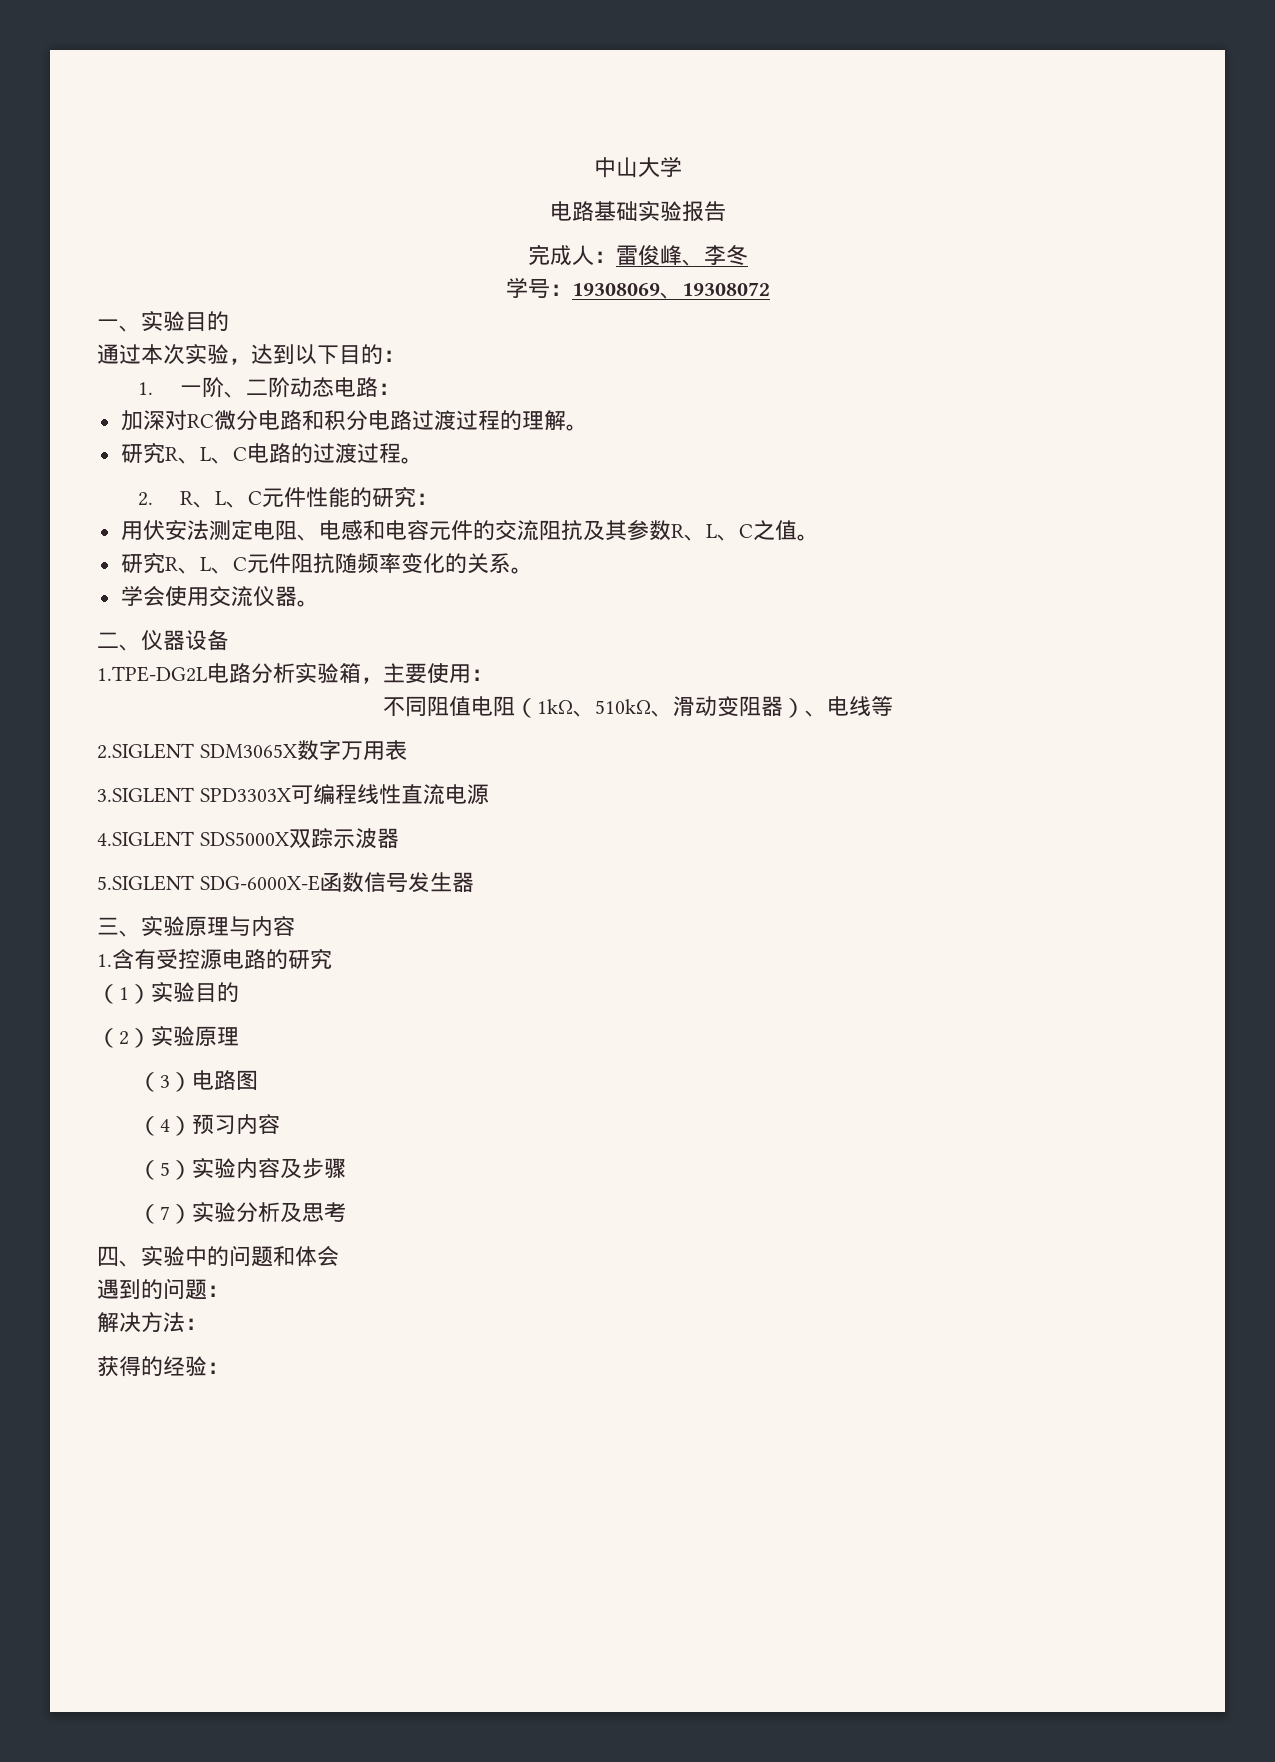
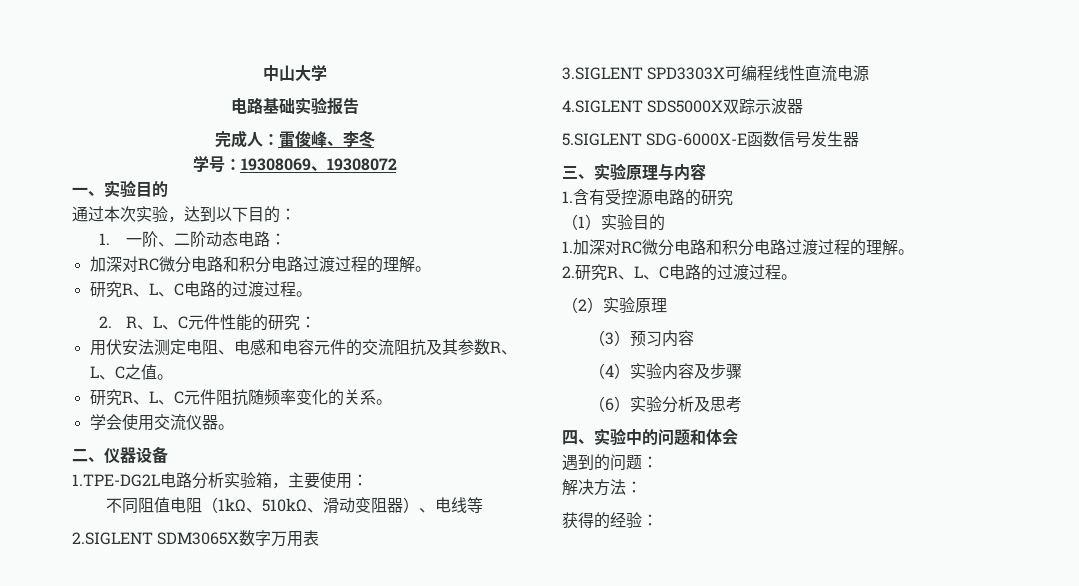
(239, 992) none -> [562,239,914,256] [562,264,797,281] // 1.加深对RC微分电路和积分电路过渡过程的理解。 // 2.研究R、L、C电路的过渡过程。
[192,1070,259,1090] [138,1116,193,1136] 电路图 // （4） -> (630, 338) none
[160,1162,171,1176] 5 -> [604,365,614,377] 4
[160,1206,171,1220] 7 -> [604,398,614,411] 6

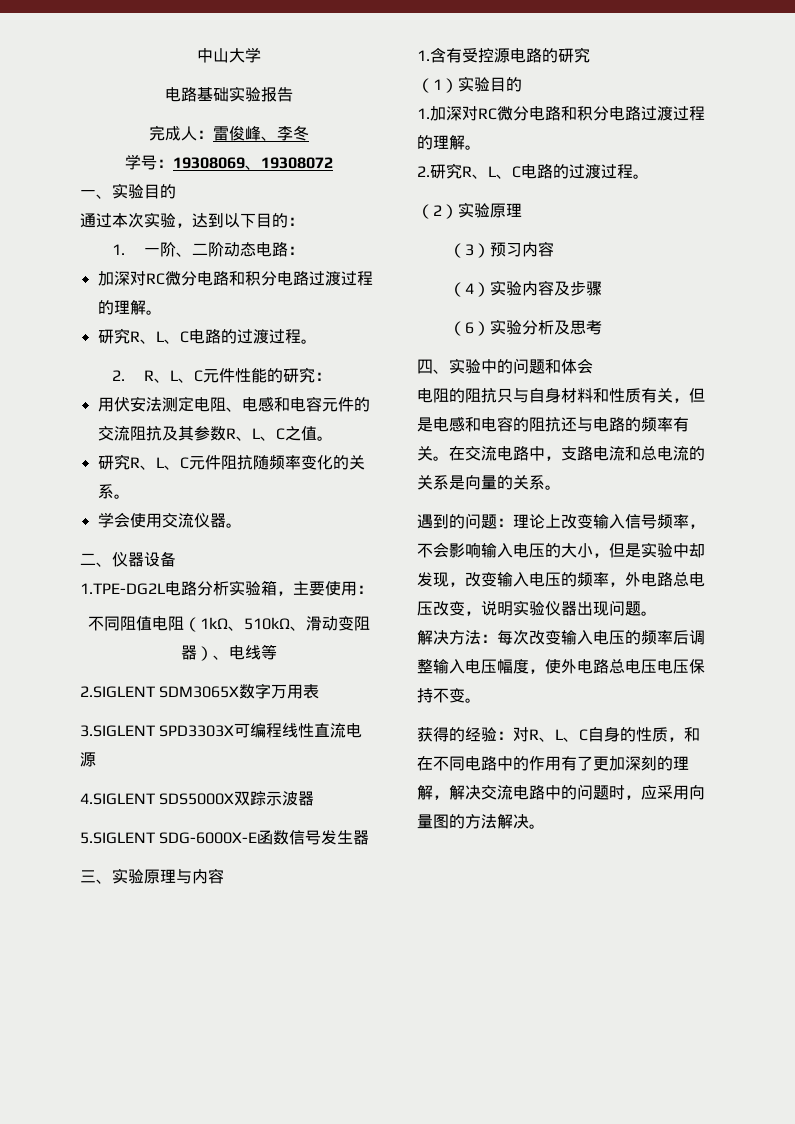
[562,454,658,471] [562,479,642,496] [562,512,658,529] 遇到的问题： // 解决方法： // 获得的经验： -> [417,387,705,403] [417,416,689,432] [417,446,705,461] [417,475,561,490] [417,513,705,529] [417,542,705,558] [417,572,705,587] [417,600,657,616] [417,629,705,645] [417,659,705,674] [417,688,481,703] [417,726,700,742] [417,756,689,771] [417,784,705,800] [417,814,545,829] 电阻的阻抗只与自身材料和性质有关，但是电感和电容的阻抗还与电路的频率有关。在交流电路中，支路电流和总电流的关系是向量的关系。 // 遇到的问题：理论上改变输入信号频率，不会影响输入电压的大小，但是实验中却发现，改变输入电压的频率，外电路总电压改变，说明实验仪器出现问题。 // 解决方法：每次改变输入电压的频率后调整输入电压幅度，使外电路总电压电压保持不变。 // 获得的经验：对R、L、C自身的性质，和在不同电路中的作用有了更加深刻的理解，解决交流电路中的问题时，应采用向量图的方法解决。

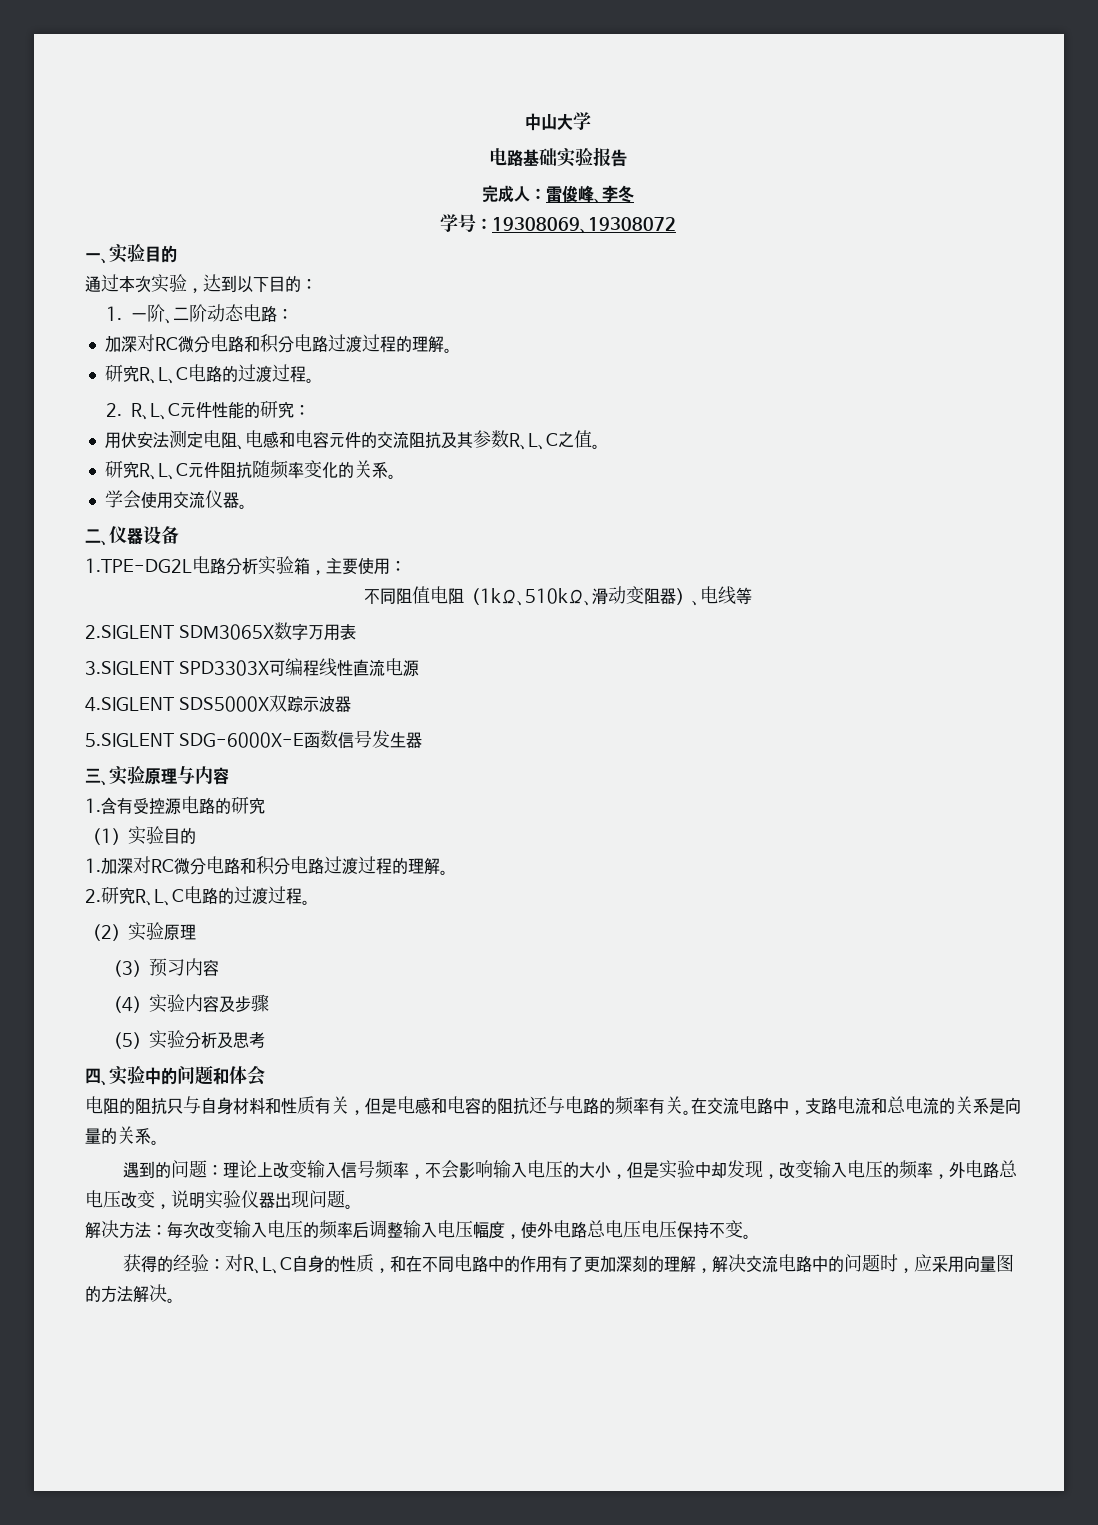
[464,322,474,334] 6 -> [121,1033,133,1047] 5

